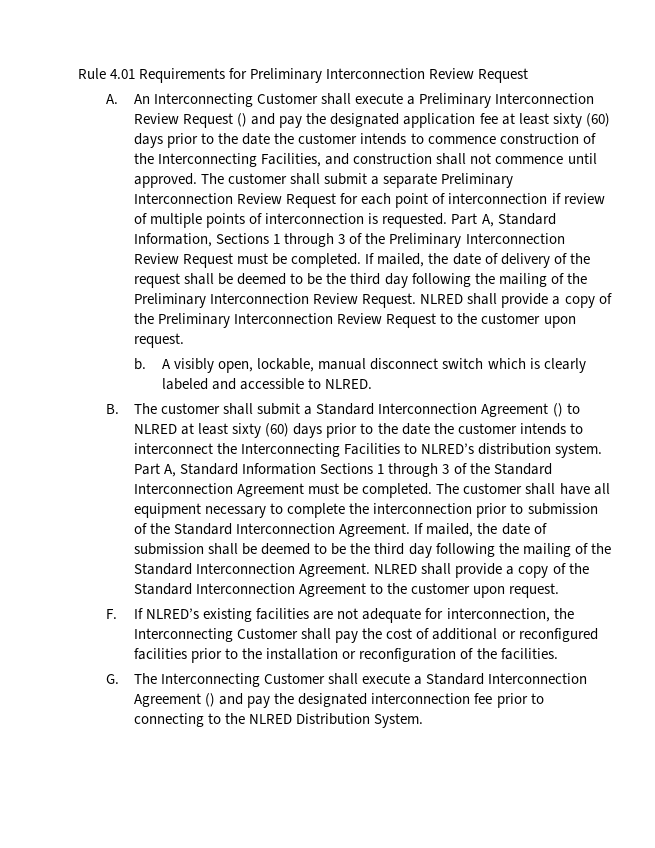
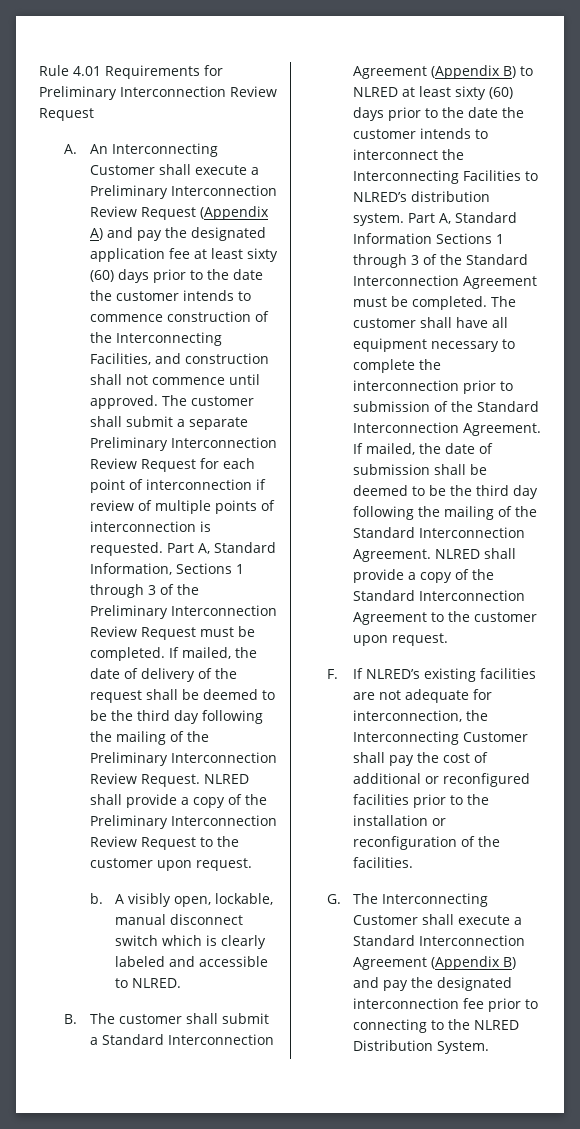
[237,113,248,127] () -> [199,206,269,220] [89,228,103,240] (Appendix A)
[552,403,563,417] () -> [430,65,516,79] (Appendix B)
[205,693,216,707] () -> [430,956,516,970] (Appendix B)

